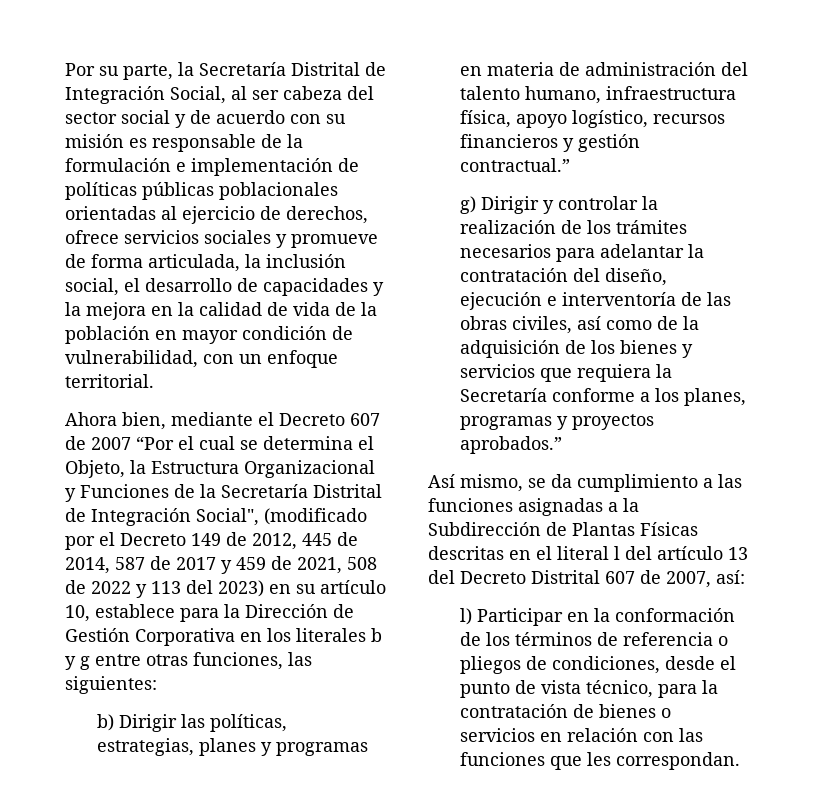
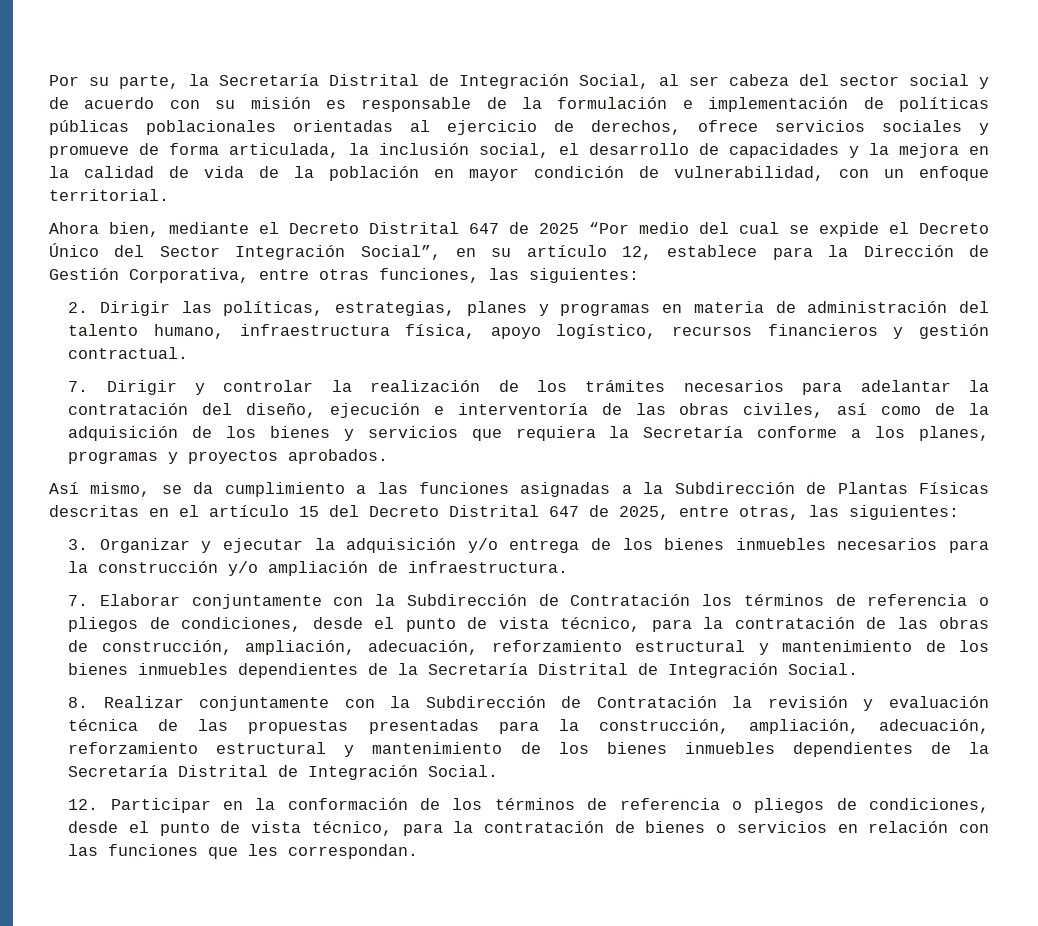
[350,413,380,426] [65,436,374,450] [65,460,375,478] [65,484,382,502] [65,508,367,526] [65,532,358,550] [65,556,377,574] [65,580,264,598] 607 de 2007 “Por el cual se determina el Objeto, la Estructura Organizacional y Funciones de la Secretaría Distrital de Integración Social", (modificado por el Decreto 149 de 2012, 445 de 2014, 587 de 2017 y 459 de 2021, 508 de 2022 y 113 del 2023) -> [369,222,989,237] [49,243,441,260] Distrital 647 de 2025 “Por medio del cual se expide el Decreto Único del Sector Integración Social”,
[65,605,90,622] 10, -> [622,246,653,260] 12,
[135,628,382,646] [65,656,90,670] Corporativa en los literales b y g -> [129,268,249,283] Corporativa,
[96,714,114,731] b) -> [68,302,89,313] 2.
[459,158,570,172] [459,196,476,214] contractual.” // g) -> [68,347,189,359] [68,381,89,392] contractual. // 7.
[459,436,562,454] aprobados.” -> [288,449,389,464] aprobados.
[557,546,748,560] [428,570,745,588] [459,608,472,625] literal l del artículo 13 del Decreto Distrital 607 de 2007, así: // l) -> [209,505,959,520] [68,538,990,553] [68,561,569,576] [68,594,989,609] [68,617,990,632] [68,640,990,655] [68,663,859,678] [68,696,990,711] [68,719,990,734] [68,742,989,757] [68,765,499,780] [68,799,99,810] artículo 15 del Decreto Distrital 647 de 2025, entre otras, las siguientes: // 3. Organizar y ejecutar la adquisición y/o entrega de los bienes inmuebles necesarios para la construcción y/o ampliación de infraestructura. // 7. Elaborar conjuntamente con la Subdirección de Contratación los términos de referencia o pliegos de condiciones, desde el punto de vista técnico, para la contratación de las obras de construcción, ampliación, adecuación, reforzamiento estructural y mantenimiento de los bienes inmuebles dependientes de la Secretaría Distrital de Integración Social. // 8. Realizar conjuntamente con la Subdirección de Contratación la revisión y evaluación técnica de las propuestas presentadas para la construcción, ampliación, adecuación, reforzamiento estructural y mantenimiento de los bienes inmuebles dependientes de la Secretaría Distrital de Integración Social. // 12.

